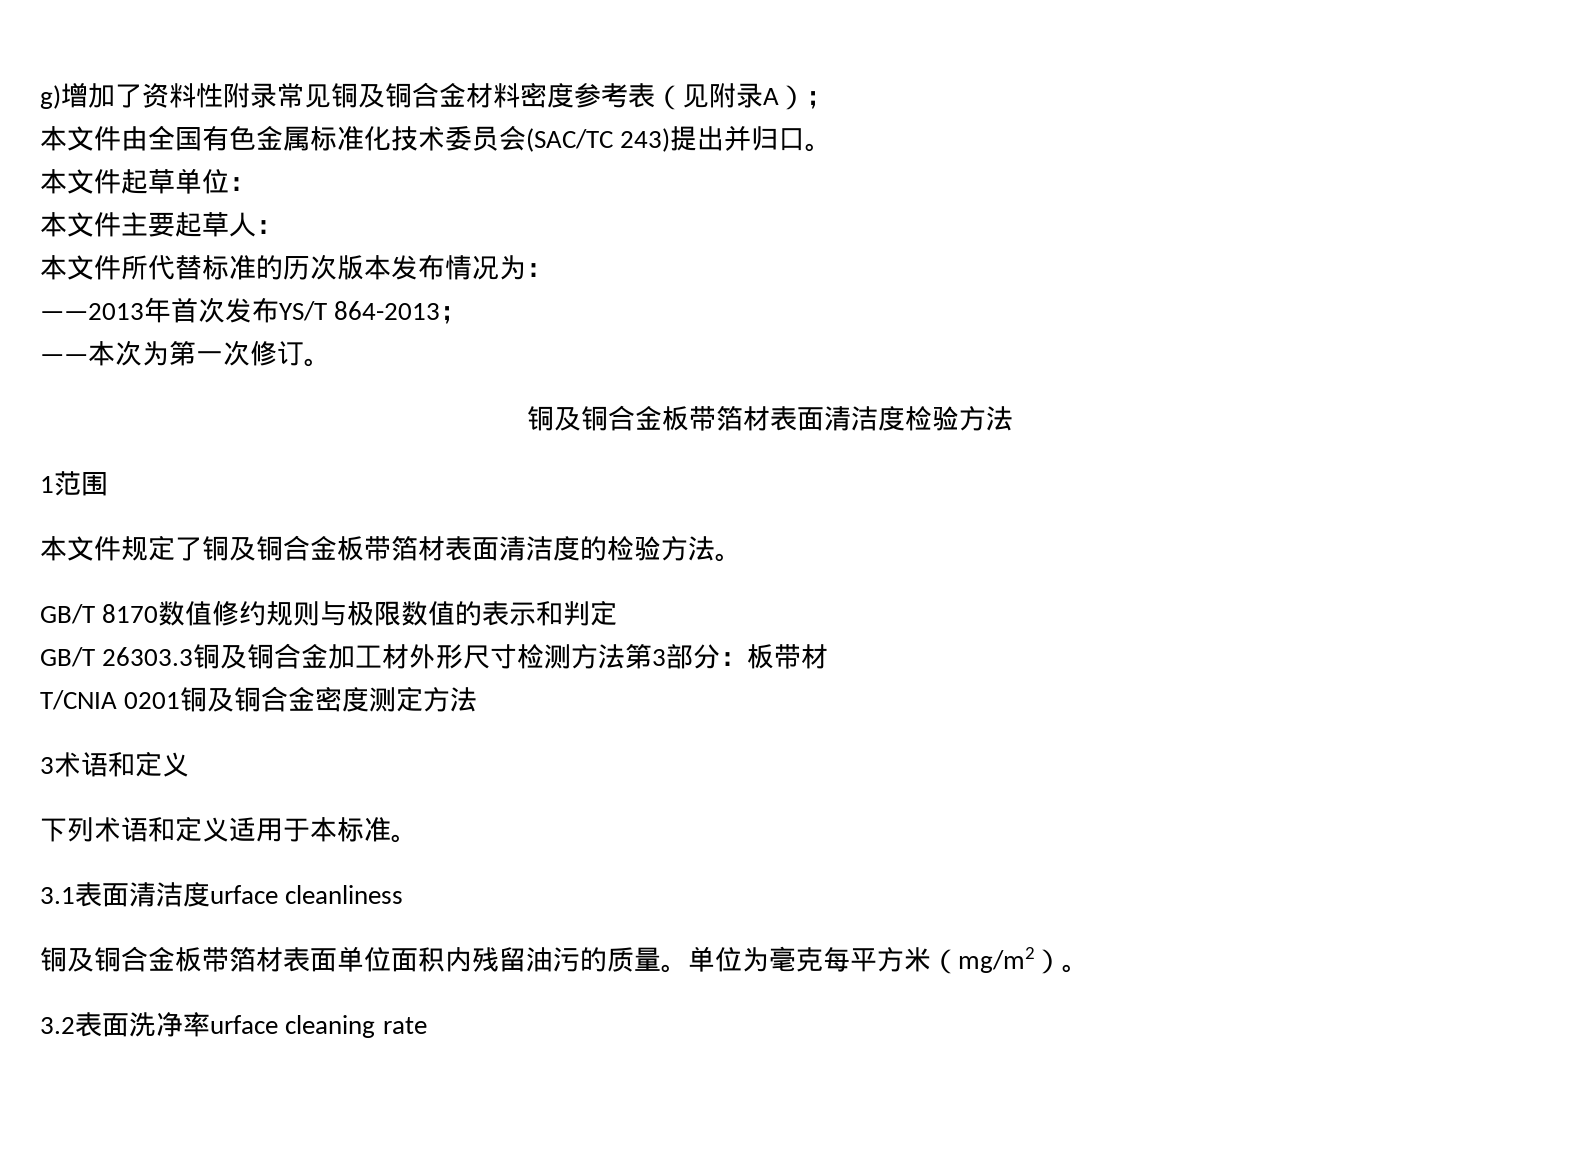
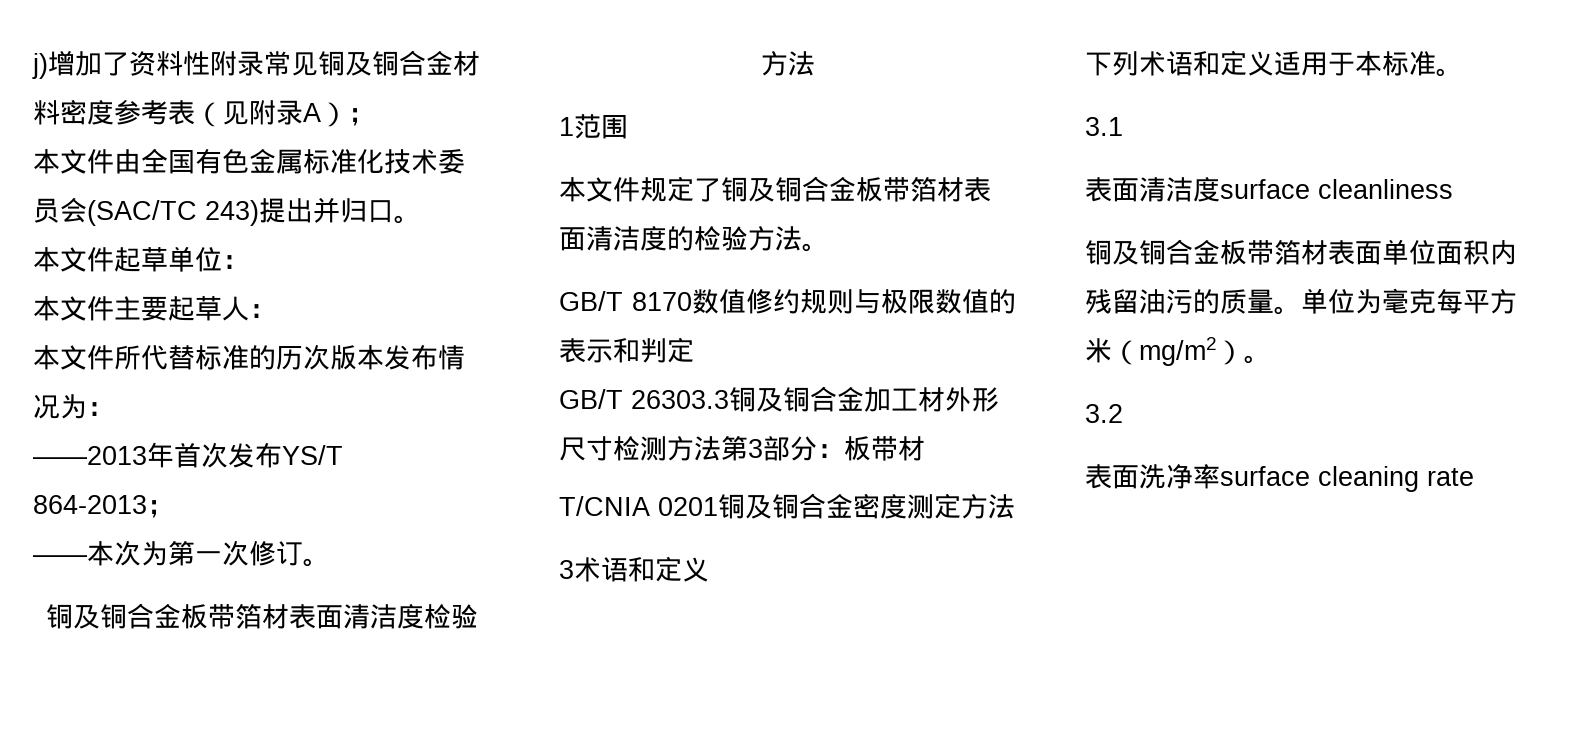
[40,85,61,109] g) -> [32,53,48,79] j)
[75,882,278,907] 表面清洁度urface -> [1085,177,1310,202] // 表面清洁度surface
(75, 1025) none -> (1123, 413) //
[210,1015,278,1034] urface -> [1220,466,1310,486] surface

